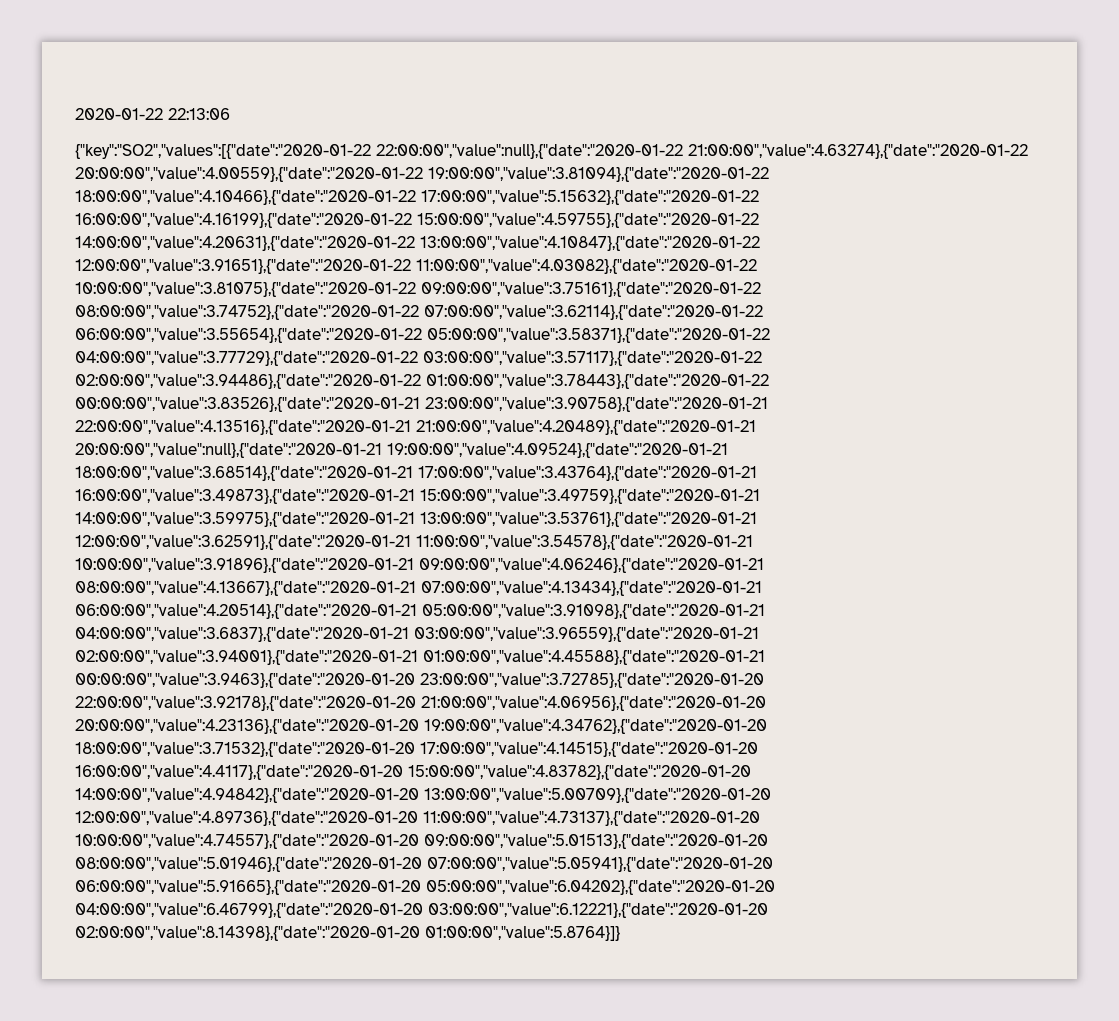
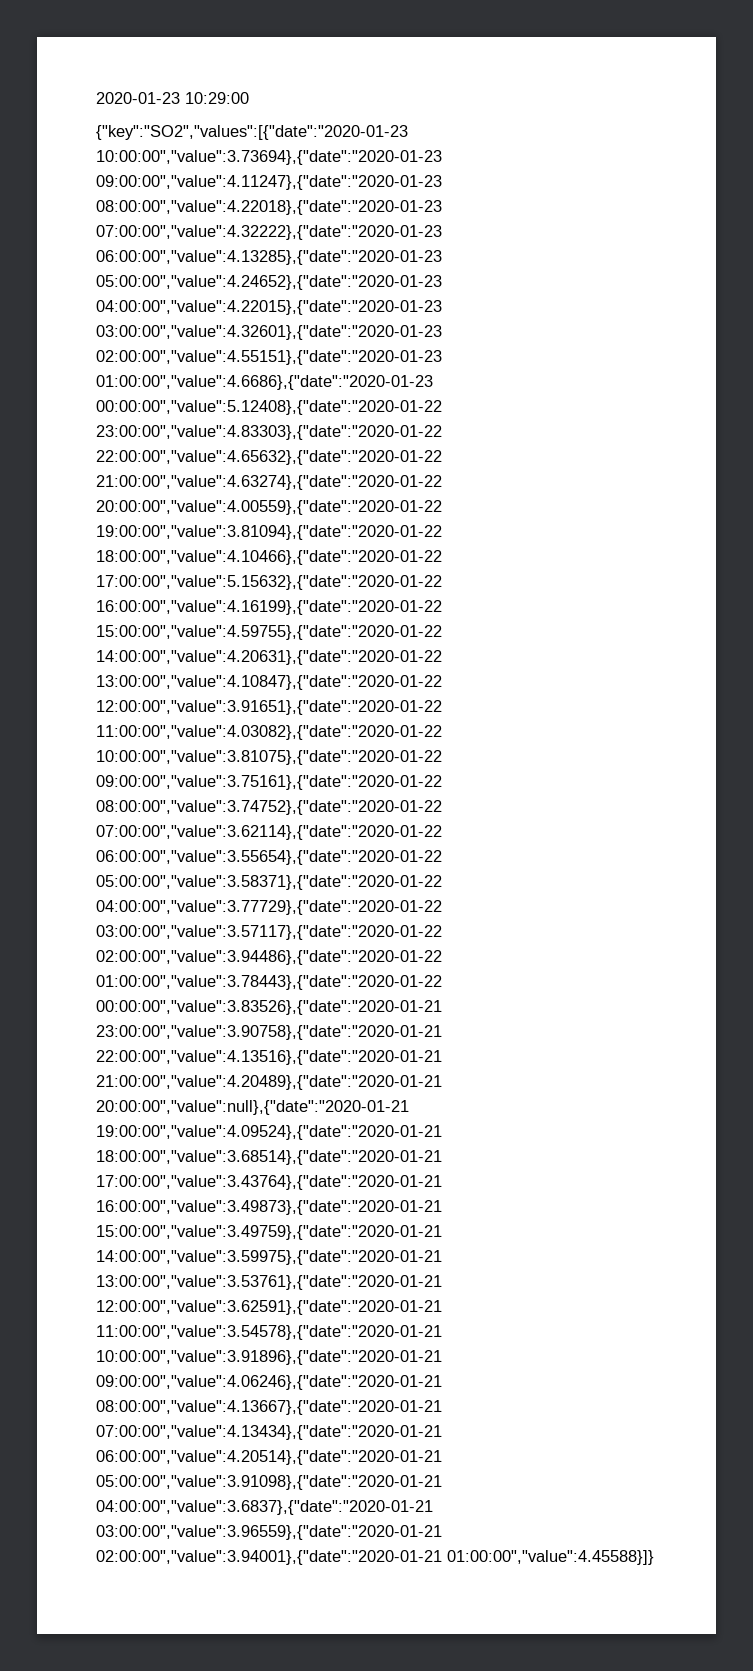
[75,108,230,120] [75,144,683,159] 2020-01-22 22:13:06 // {"key":"SO2","values":[{"date":"2020-01-22 22:00:00","value":null},{"date":"2020-01-22 -> [96,92,249,104] [96,125,408,140] [96,150,442,165] [96,175,442,190] [96,200,442,215] [96,225,442,240] [96,250,442,265] [96,275,442,290] [96,300,442,315] [96,325,442,340] [96,350,442,365] [96,375,433,390] [96,400,442,415] [96,425,442,440] [96,450,442,465] 2020-01-23 10:29:00 // {"key":"SO2","values":[{"date":"2020-01-23 10:00:00","value":3.73694},{"date":"2020-01-23 09:00:00","value":4.11247},{"date":"2020-01-23 08:00:00","value":4.22018},{"date":"2020-01-23 07:00:00","value":4.32222},{"date":"2020-01-23 06:00:00","value":4.13285},{"date":"2020-01-23 05:00:00","value":4.24652},{"date":"2020-01-23 04:00:00","value":4.22015},{"date":"2020-01-23 03:00:00","value":4.32601},{"date":"2020-01-23 02:00:00","value":4.55151},{"date":"2020-01-23 01:00:00","value":4.6686},{"date":"2020-01-23 00:00:00","value":5.12408},{"date":"2020-01-22 23:00:00","value":4.83303},{"date":"2020-01-22 22:00:00","value":4.65632},{"date":"2020-01-22
[423,650,765,665] [75,673,764,688] [75,696,766,711] [75,719,767,734] [75,742,758,757] [75,765,751,780] [75,788,771,803] [75,811,760,826] [75,834,768,849] [75,857,773,872] [75,880,775,895] [75,903,768,918] [75,926,620,941] 01:00:00","value":4.45588},{"date":"2020-01-21 00:00:00","value":3.9463},{"date":"2020-01-20 23:00:00","value":3.72785},{"date":"2020-01-20 22:00:00","value":3.92178},{"date":"2020-01-20 21:00:00","value":4.06956},{"date":"2020-01-20 20:00:00","value":4.23136},{"date":"2020-01-20 19:00:00","value":4.34762},{"date":"2020-01-20 18:00:00","value":3.71532},{"date":"2020-01-20 17:00:00","value":4.14515},{"date":"2020-01-20 16:00:00","value":4.4117},{"date":"2020-01-20 15:00:00","value":4.83782},{"date":"2020-01-20 14:00:00","value":4.94842},{"date":"2020-01-20 13:00:00","value":5.00709},{"date":"2020-01-20 12:00:00","value":4.89736},{"date":"2020-01-20 11:00:00","value":4.73137},{"date":"2020-01-20 10:00:00","value":4.74557},{"date":"2020-01-20 09:00:00","value":5.01513},{"date":"2020-01-20 08:00:00","value":5.01946},{"date":"2020-01-20 07:00:00","value":5.05941},{"date":"2020-01-20 06:00:00","value":5.91665},{"date":"2020-01-20 05:00:00","value":6.04202},{"date":"2020-01-20 04:00:00","value":6.46799},{"date":"2020-01-20 03:00:00","value":6.12221},{"date":"2020-01-20 02:00:00","value":8.14398},{"date":"2020-01-20 01:00:00","value":5.8764}]} -> [447,1550,654,1565] 01:00:00","value":4.45588}]}

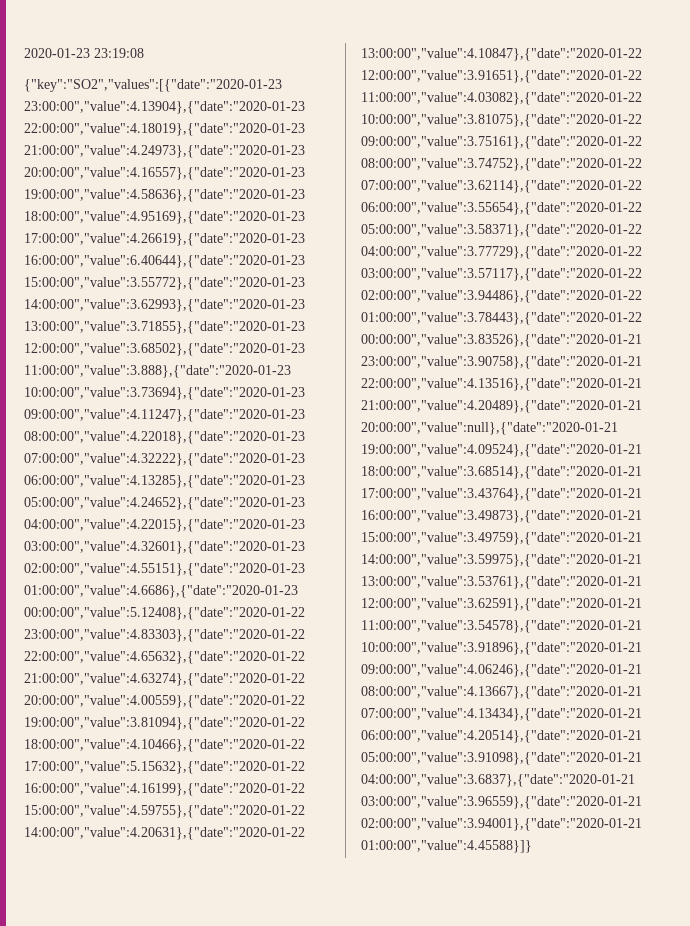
[185,92,249,104] 10:29:00 -> [94,48,144,58] 23:19:08
(408, 132) none -> [24,101,305,114] [24,123,305,136] [24,145,305,158] [24,167,305,180] [24,189,305,202] [24,211,305,224] [24,233,305,246] [24,255,305,268] [24,277,305,290] [24,299,305,312] [24,321,305,334] [24,343,305,356] [24,365,291,378] 23:00:00","value":4.13904},{"date":"2020-01-23 22:00:00","value":4.18019},{"date":"2020-01-23 21:00:00","value":4.24973},{"date":"2020-01-23 20:00:00","value":4.16557},{"date":"2020-01-23 19:00:00","value":4.58636},{"date":"2020-01-23 18:00:00","value":4.95169},{"date":"2020-01-23 17:00:00","value":4.26619},{"date":"2020-01-23 16:00:00","value":6.40644},{"date":"2020-01-23 15:00:00","value":3.55772},{"date":"2020-01-23 14:00:00","value":3.62993},{"date":"2020-01-23 13:00:00","value":3.71855},{"date":"2020-01-23 12:00:00","value":3.68502},{"date":"2020-01-23 11:00:00","value":3.888},{"date":"2020-01-23

